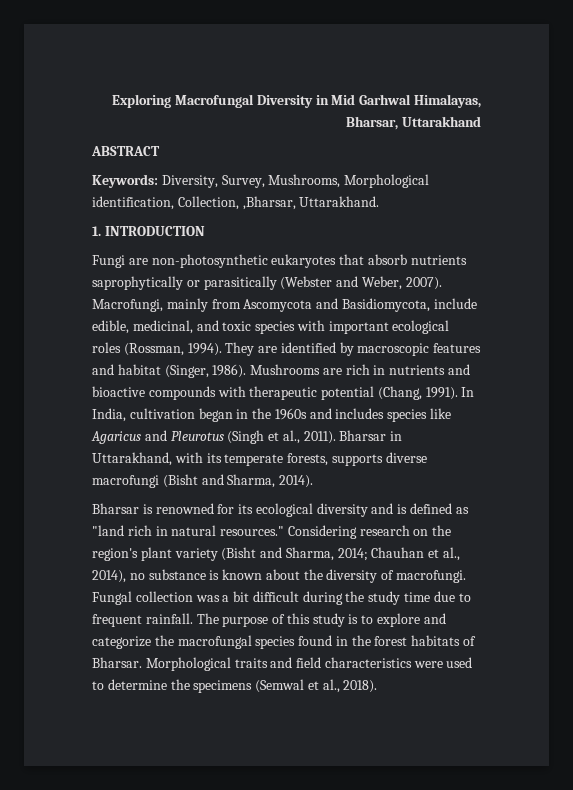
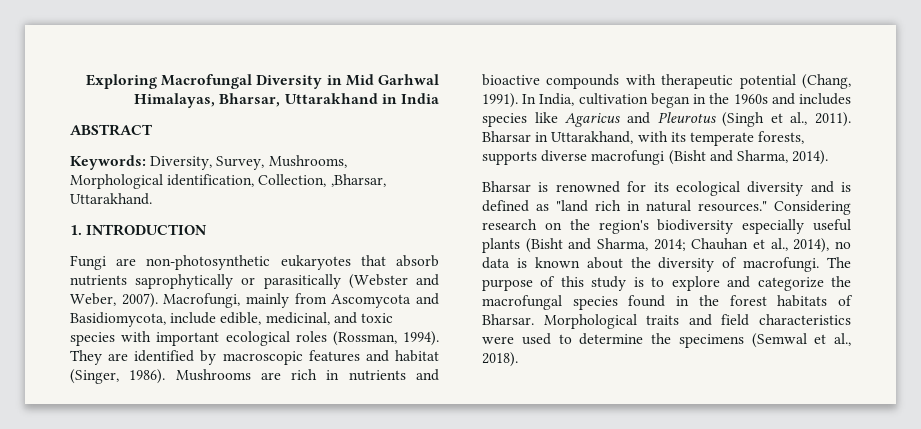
(481, 121) none -> [381,93,439,104] in India
[140,547,218,561] plant variety -> [657,219,851,234] [482,238,520,253] biodiversity especially useful plants
[148,569,206,580] substance -> [482,257,510,269] data
[92,591,471,605] [92,613,193,627] Fungal collection was a bit difficult during the study time due to frequent rainfall. -> (820, 264) none

